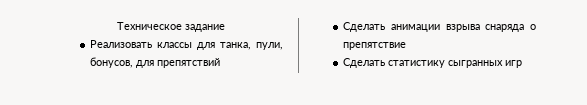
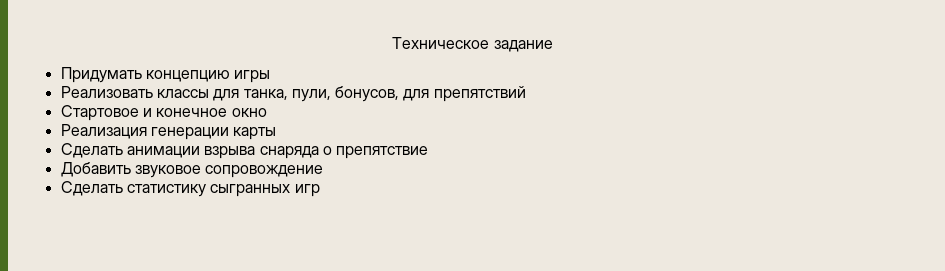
(225, 28) none -> [60,67,271,83] // Придумать концепцию игры
(221, 63) none -> [60,105,267,121] [60,124,277,140] // Стартовое и конечное окно // Реализация генерации карты
(407, 46) none -> [60,162,324,178] // Добавить звуковое сопровождение

